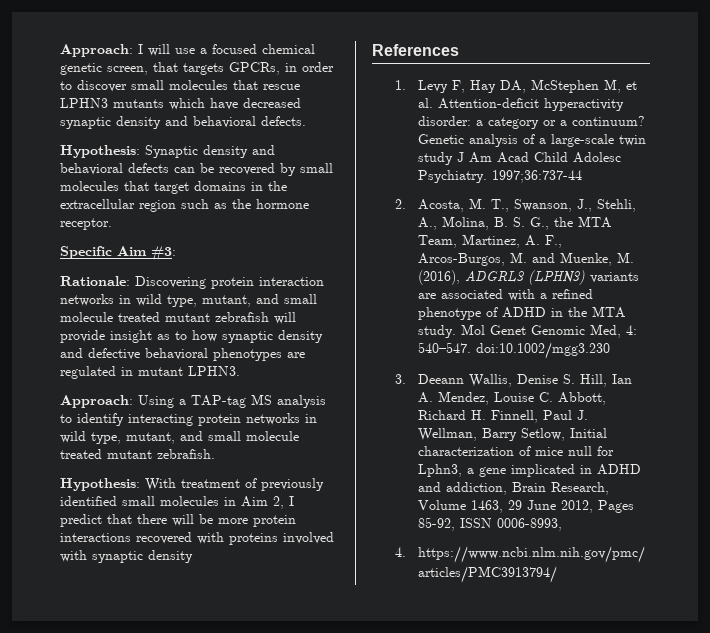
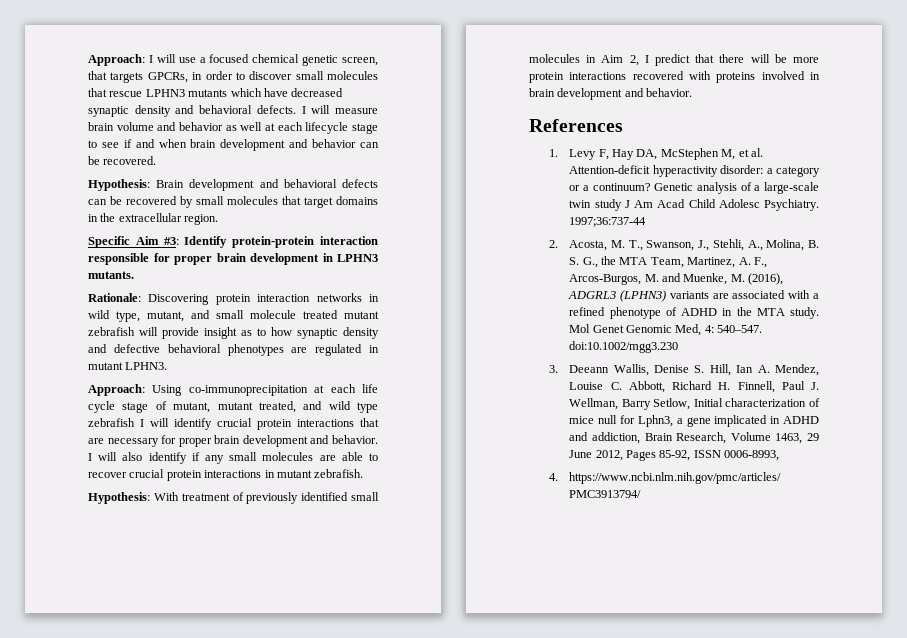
[60,145,248,158] // Hypothesis: Synaptic density -> [301,105,378,114] [88,122,378,134] [88,139,379,151] [88,156,157,165] [88,179,255,191] I will measure brain volume and behavior as well at each lifecycle stage to see if and when brain development and behavior can be recovered. // Hypothesis: Brain development
[139,199,309,212] [60,218,112,230] [60,246,176,261] region such as the hormone receptor. // Specific Aim #3: -> [184,214,219,225] [88,236,378,248] [88,253,378,265] [88,271,134,279] region. // Specific Aim #3: Identify protein-protein interaction responsible for proper brain development in LPHN3 mutants.
[179,394,326,408] [60,413,317,426] [60,431,299,444] [60,449,102,459] a TAP-tag MS analysis to identify interacting protein networks in wild type, mutant, and small molecule treated -> [188,384,378,396] [88,401,378,413] [88,418,379,430] [88,435,378,447] [88,452,378,464] [88,469,275,481] co-immunoprecipitation at each life cycle stage of mutant, mutant treated, and wild type zebrafish I will identify crucial protein interactions that are necessary for proper brain development and behavior. I will also identify if any small molecules are able to recover crucial protein interactions in
[60,550,193,563] with synaptic density -> [810,72,820,80] [529,88,693,100] in brain development and behavior.

